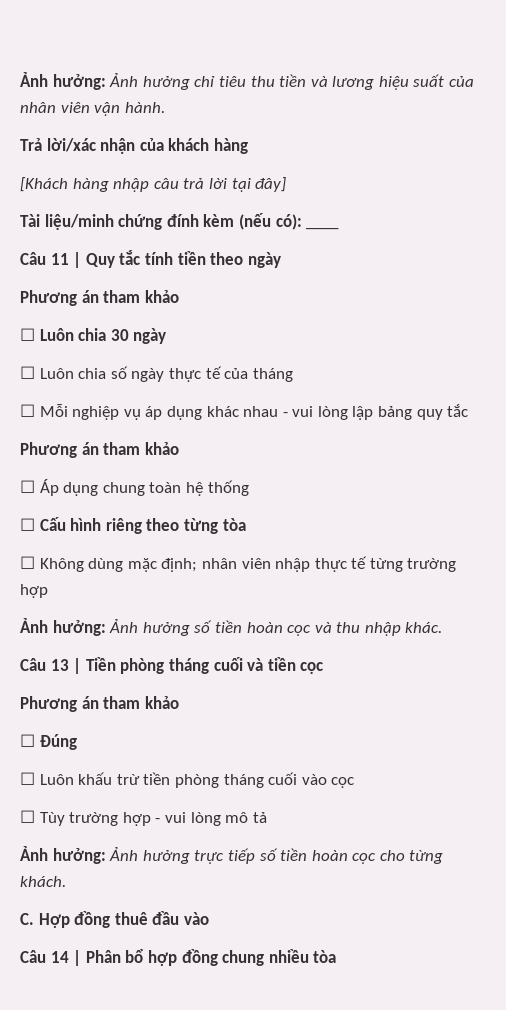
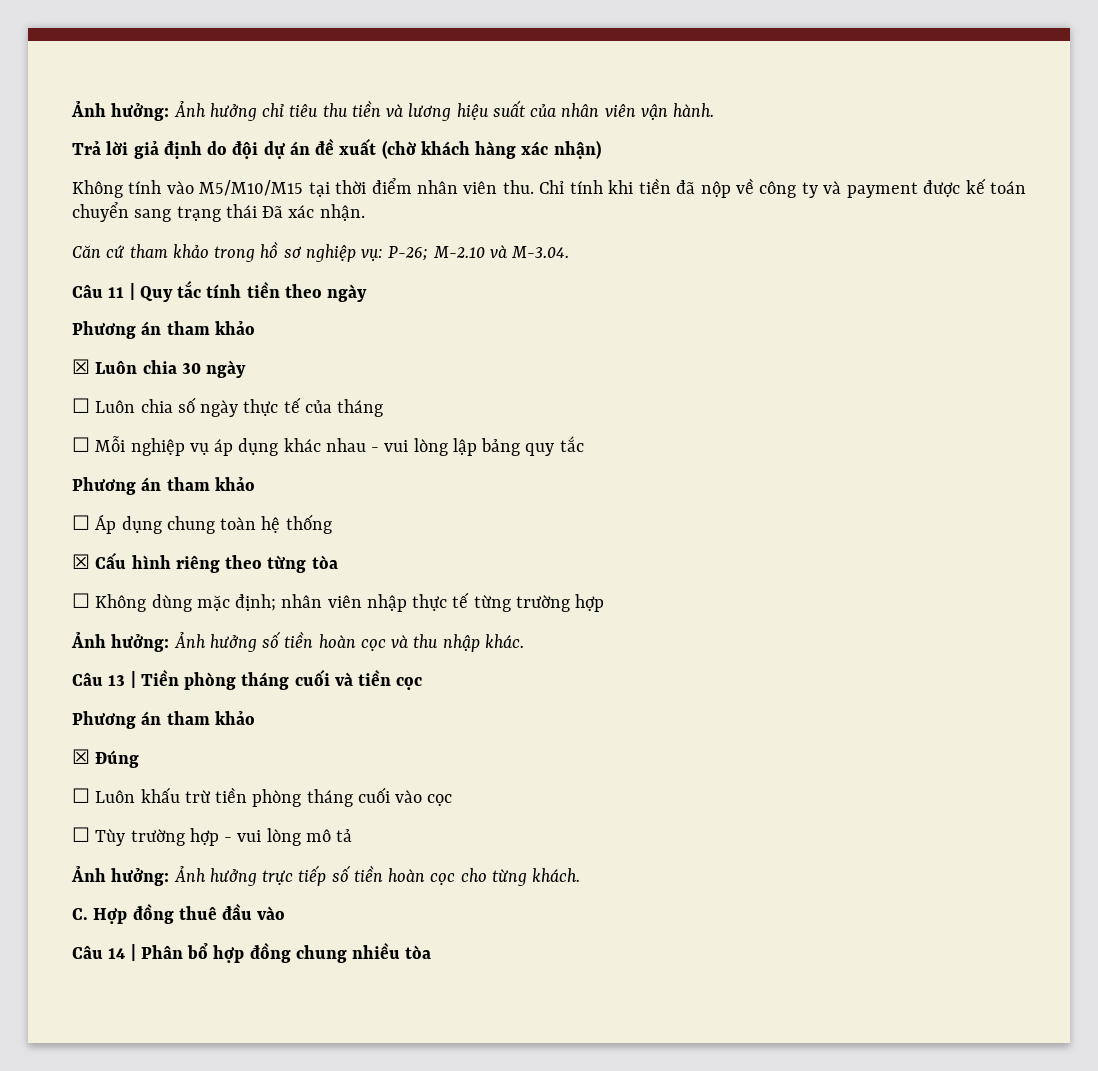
[46,138,248,154] [20,177,287,192] [20,213,340,230] lời/xác nhận của khách hàng // [Khách hàng nhập câu trả lời tại đây] // Tài liệu/minh chứng đính kèm (nếu có): ____ -> [106,139,601,159] [72,178,1026,198] [72,202,365,222] [72,241,570,262] lời giả định do đội dự án đề xuất (chờ khách hàng xác nhận) // Không tính vào M5/M10/M15 tại thời điểm nhân viên thu. Chỉ tính khi tiền đã nộp về công ty và payment được kế toán chuyển sang trạng thái Đã xác nhận. // Căn cứ tham khảo trong hồ sơ nghiệp vụ: P-26; M-2.10 và M-3.04.
[20,328,35,341] ☐ -> [72,359,90,374] ☒
[20,518,35,531] ☐ -> [72,554,90,569] ☒
[20,734,35,747] ☐ -> [72,749,90,764] ☒

